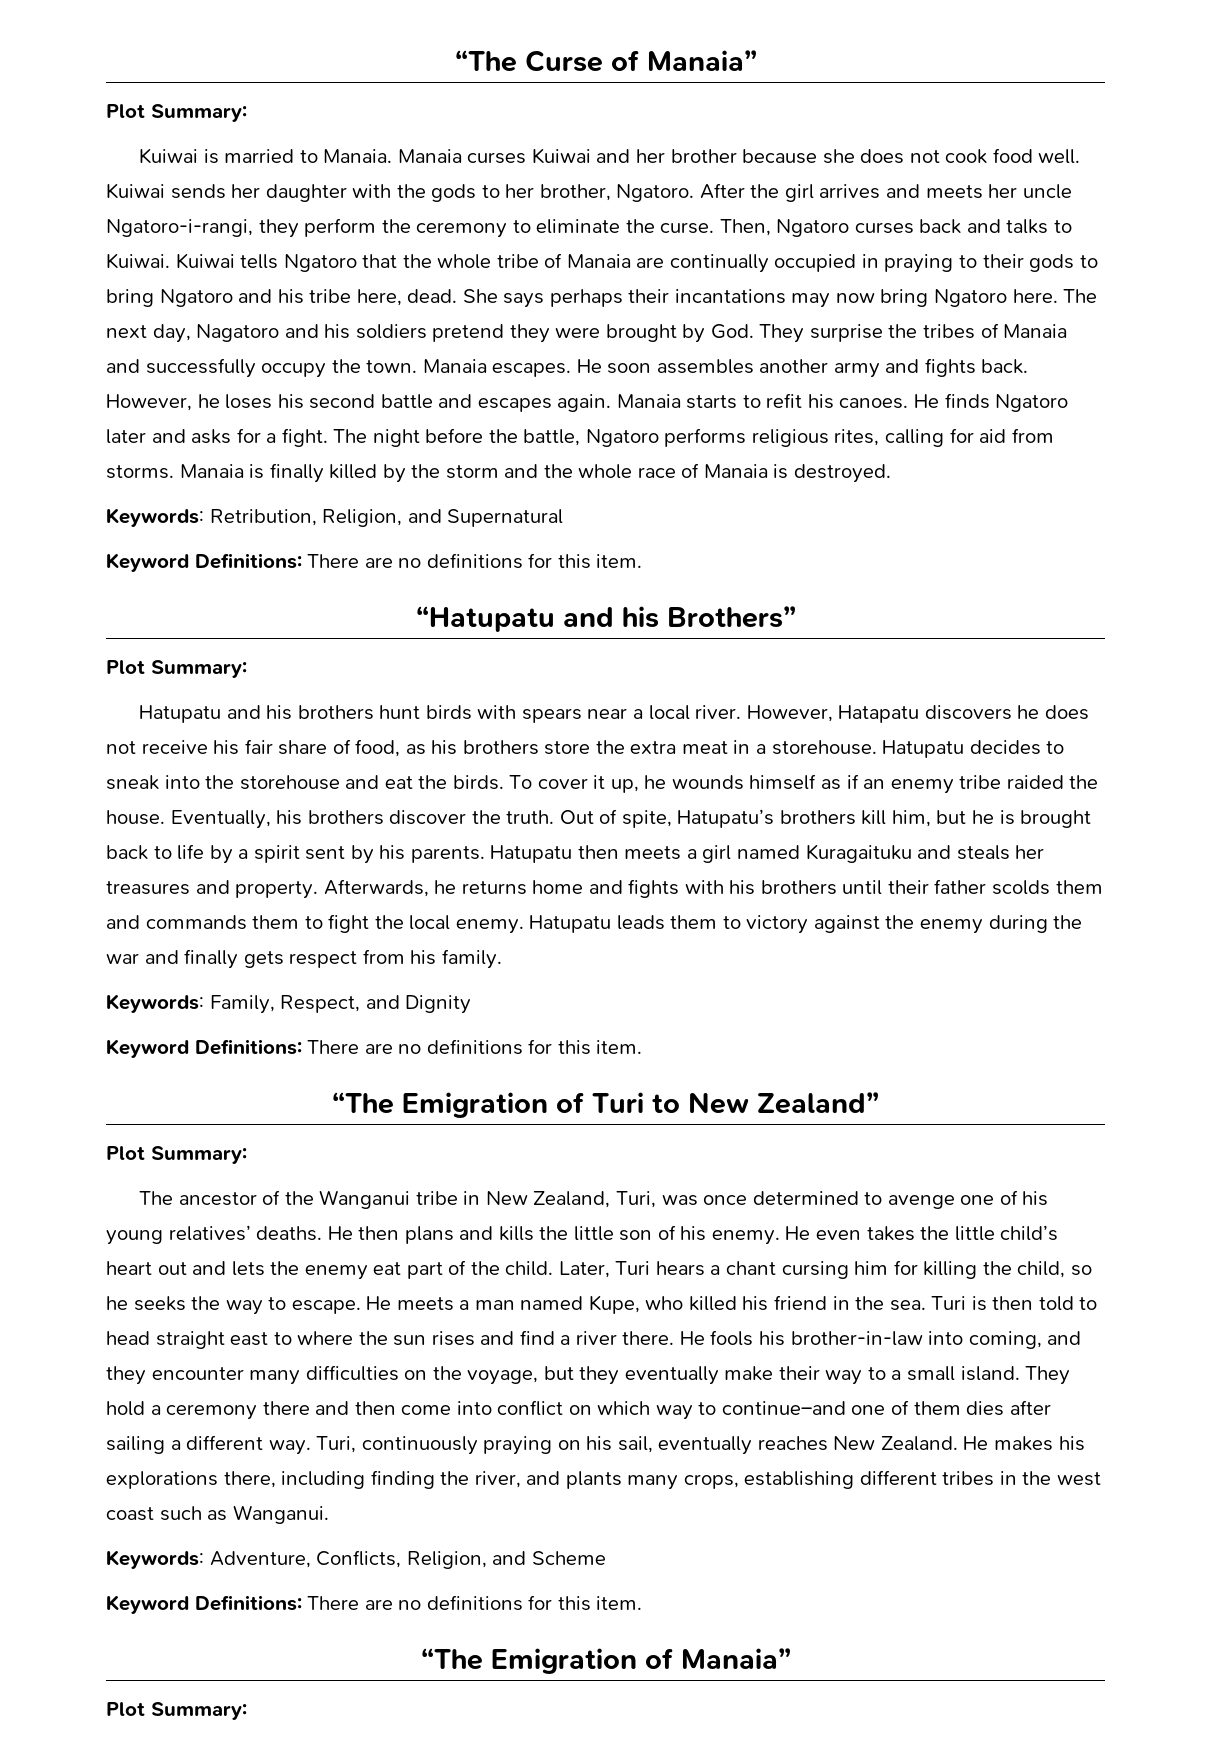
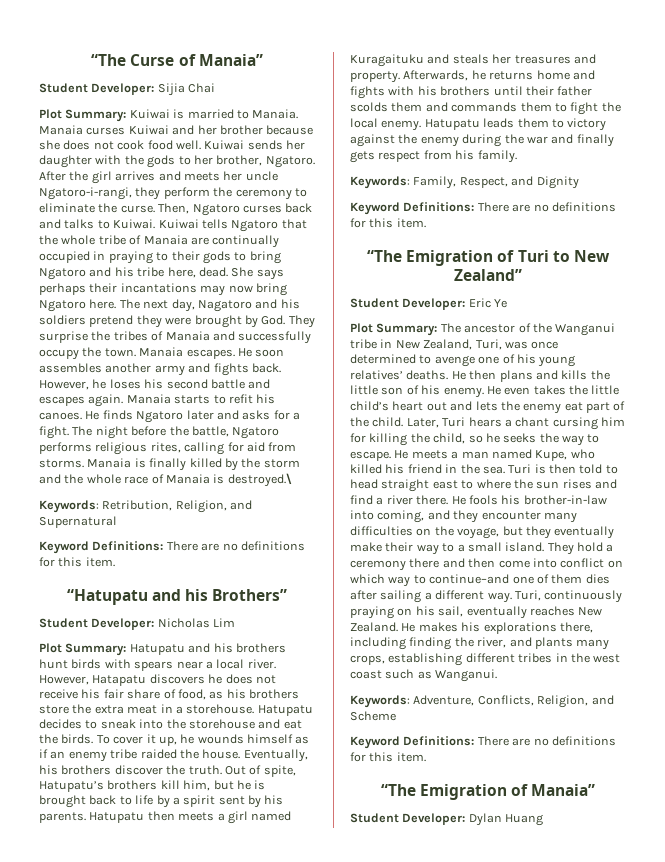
[106,104,247,122] // Plot Summary: // -> [39,83,216,96] [39,109,127,122] // Student Developer: Sijia Chai // Plot Summary:
[794,464,892,483] destroyed. -> [227,473,292,487] destroyed.\
[106,660,247,678] // Plot Summary: // -> [39,618,236,630] [39,643,127,656] // Student Developer: Nicholas Lim // Plot Summary:
[106,1146,247,1164] // Plot Summary: // -> [350,298,508,310] [350,323,438,336] // Student Developer: Eric Ye // Plot Summary:
[106,1702,247,1720] Plot Summary: -> [350,813,544,826] Student Developer: Dylan Huang

